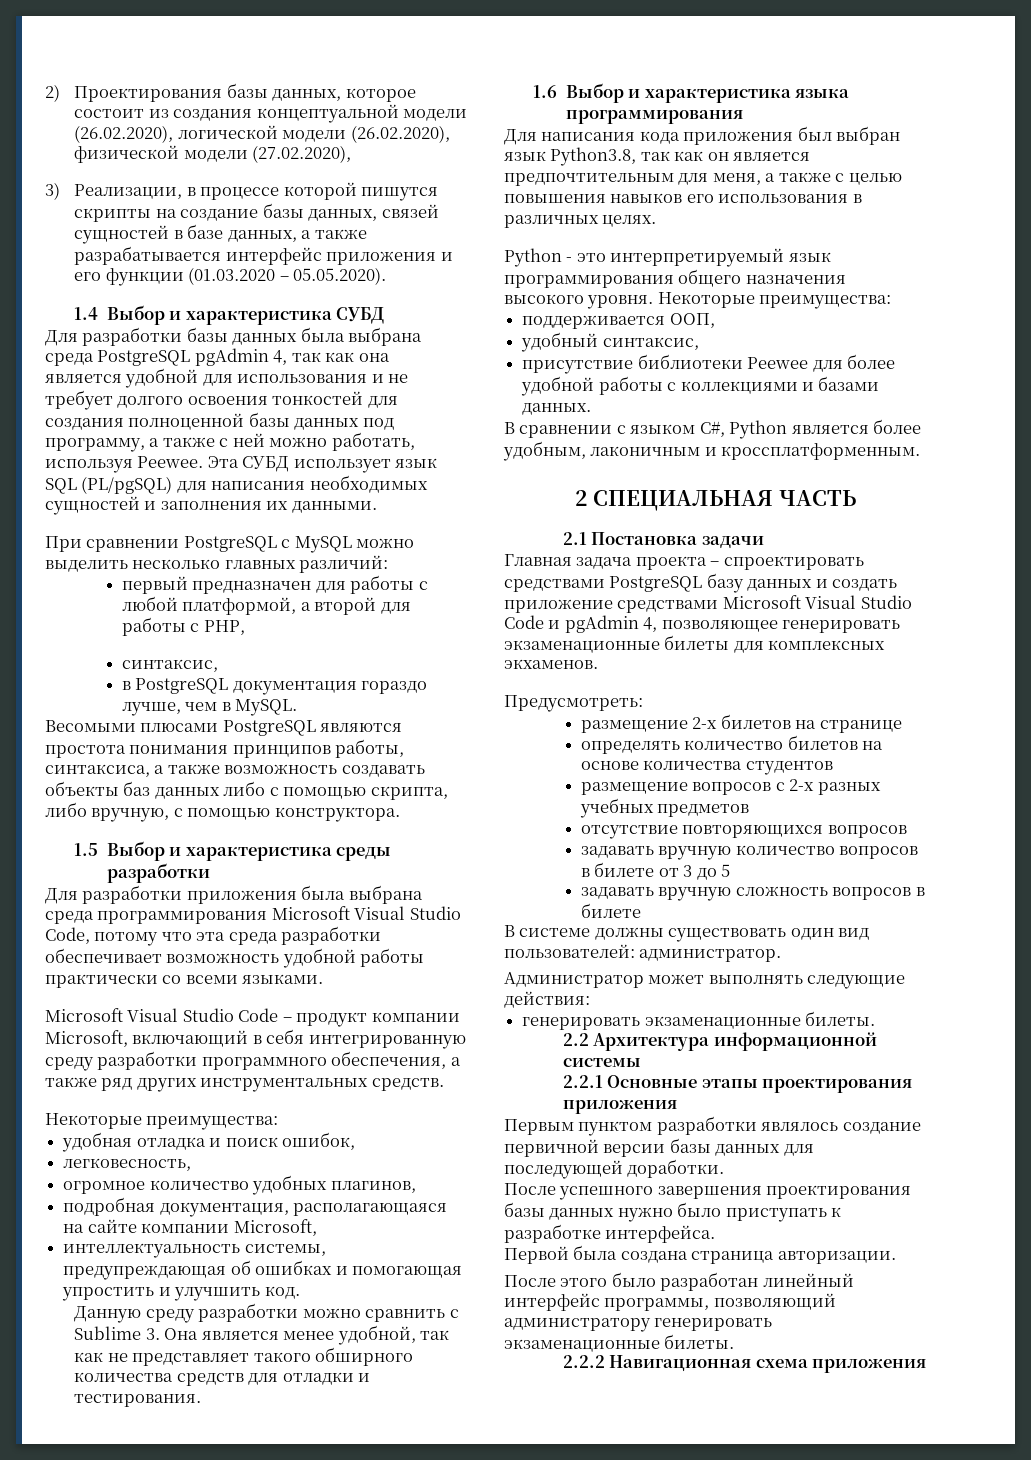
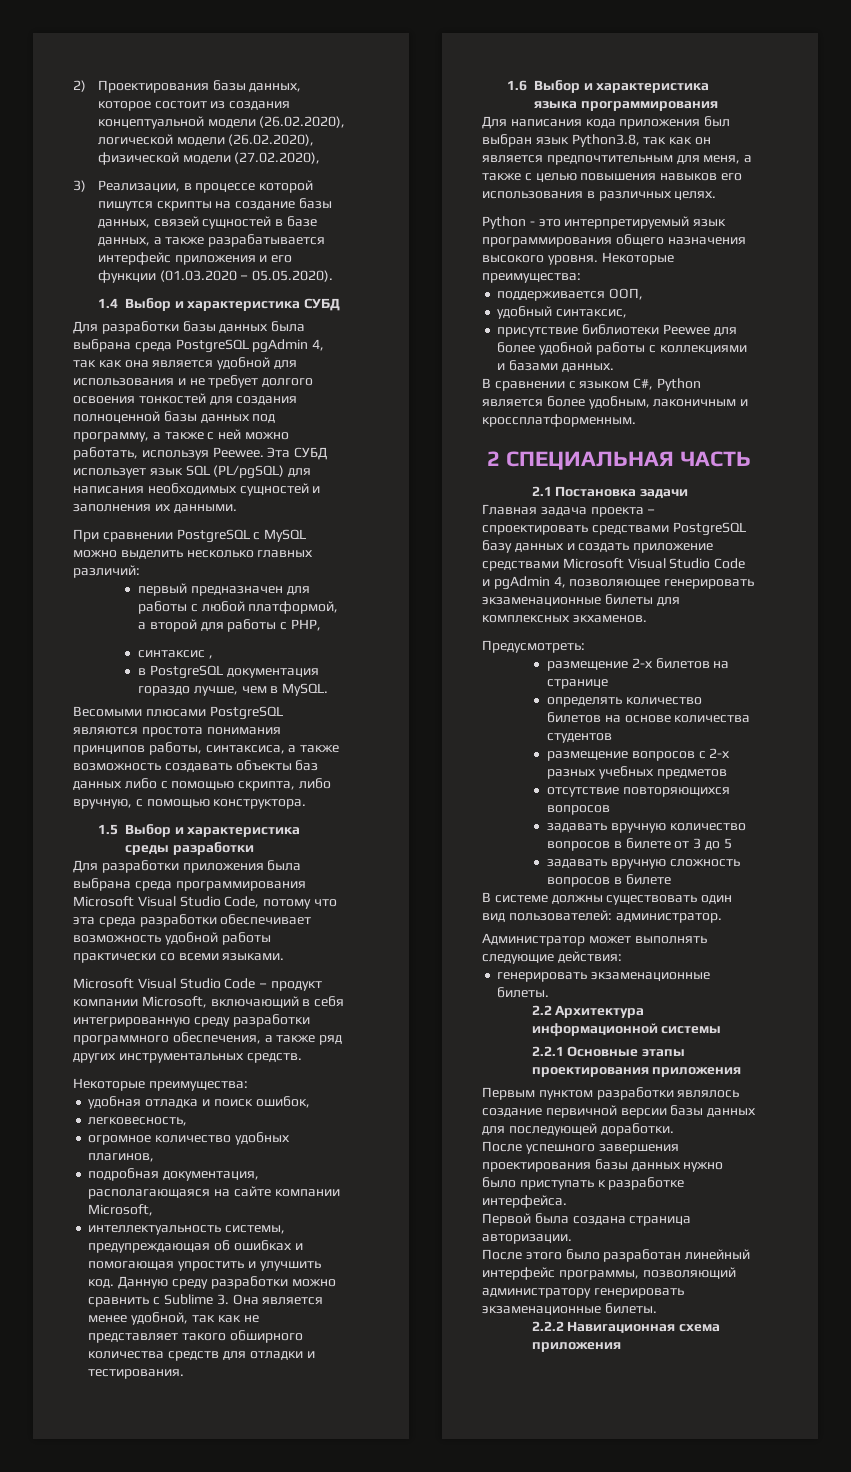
[121,659,218,672] синтаксис, -> [137,650,213,659] синтаксис ,
(300, 1292) // -> (115, 1283) none

